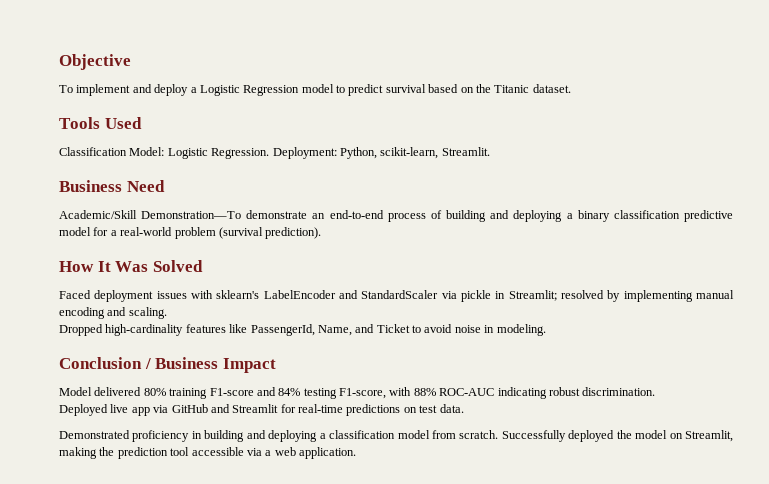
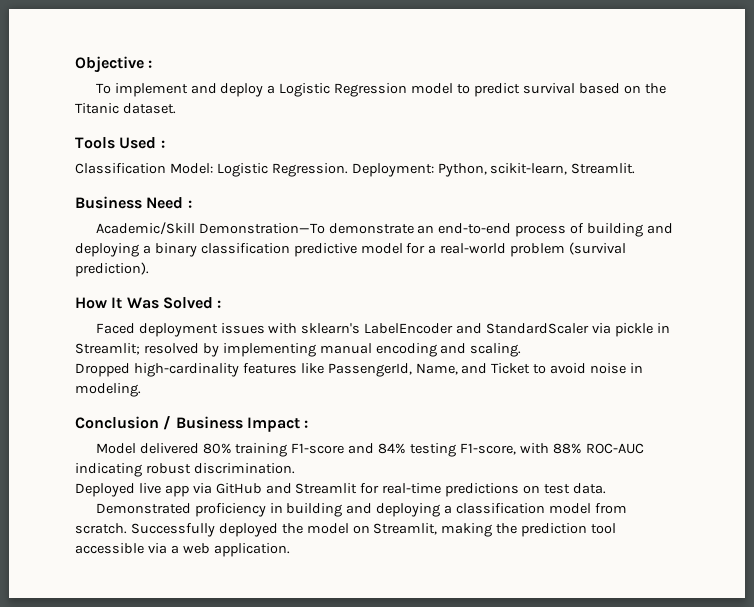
(131, 62) none -> [148,60,153,68] :
(142, 123) none -> [160,140,165,148] :
(165, 186) none -> [187,200,192,208] :
(203, 266) none -> [217,300,222,308] :
(276, 365) none -> [304,420,309,428] :

